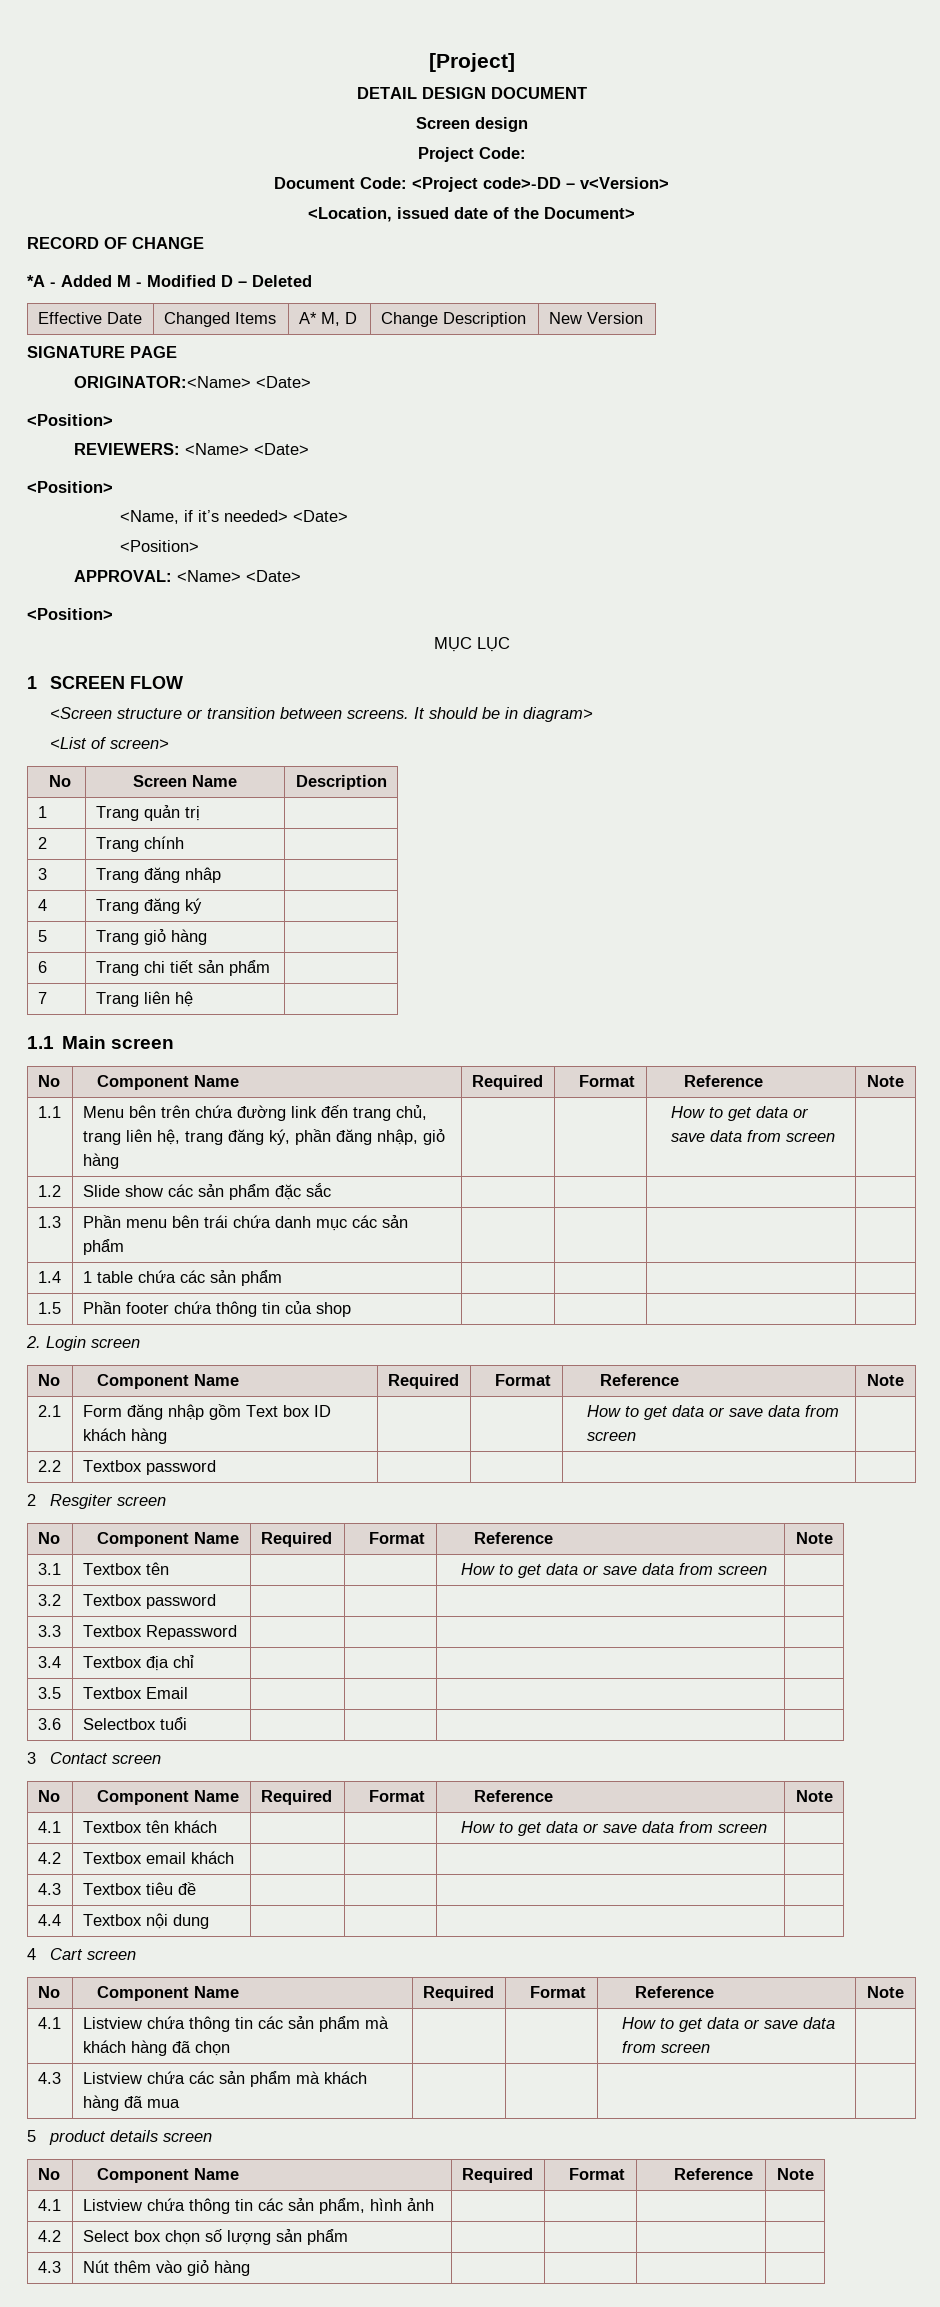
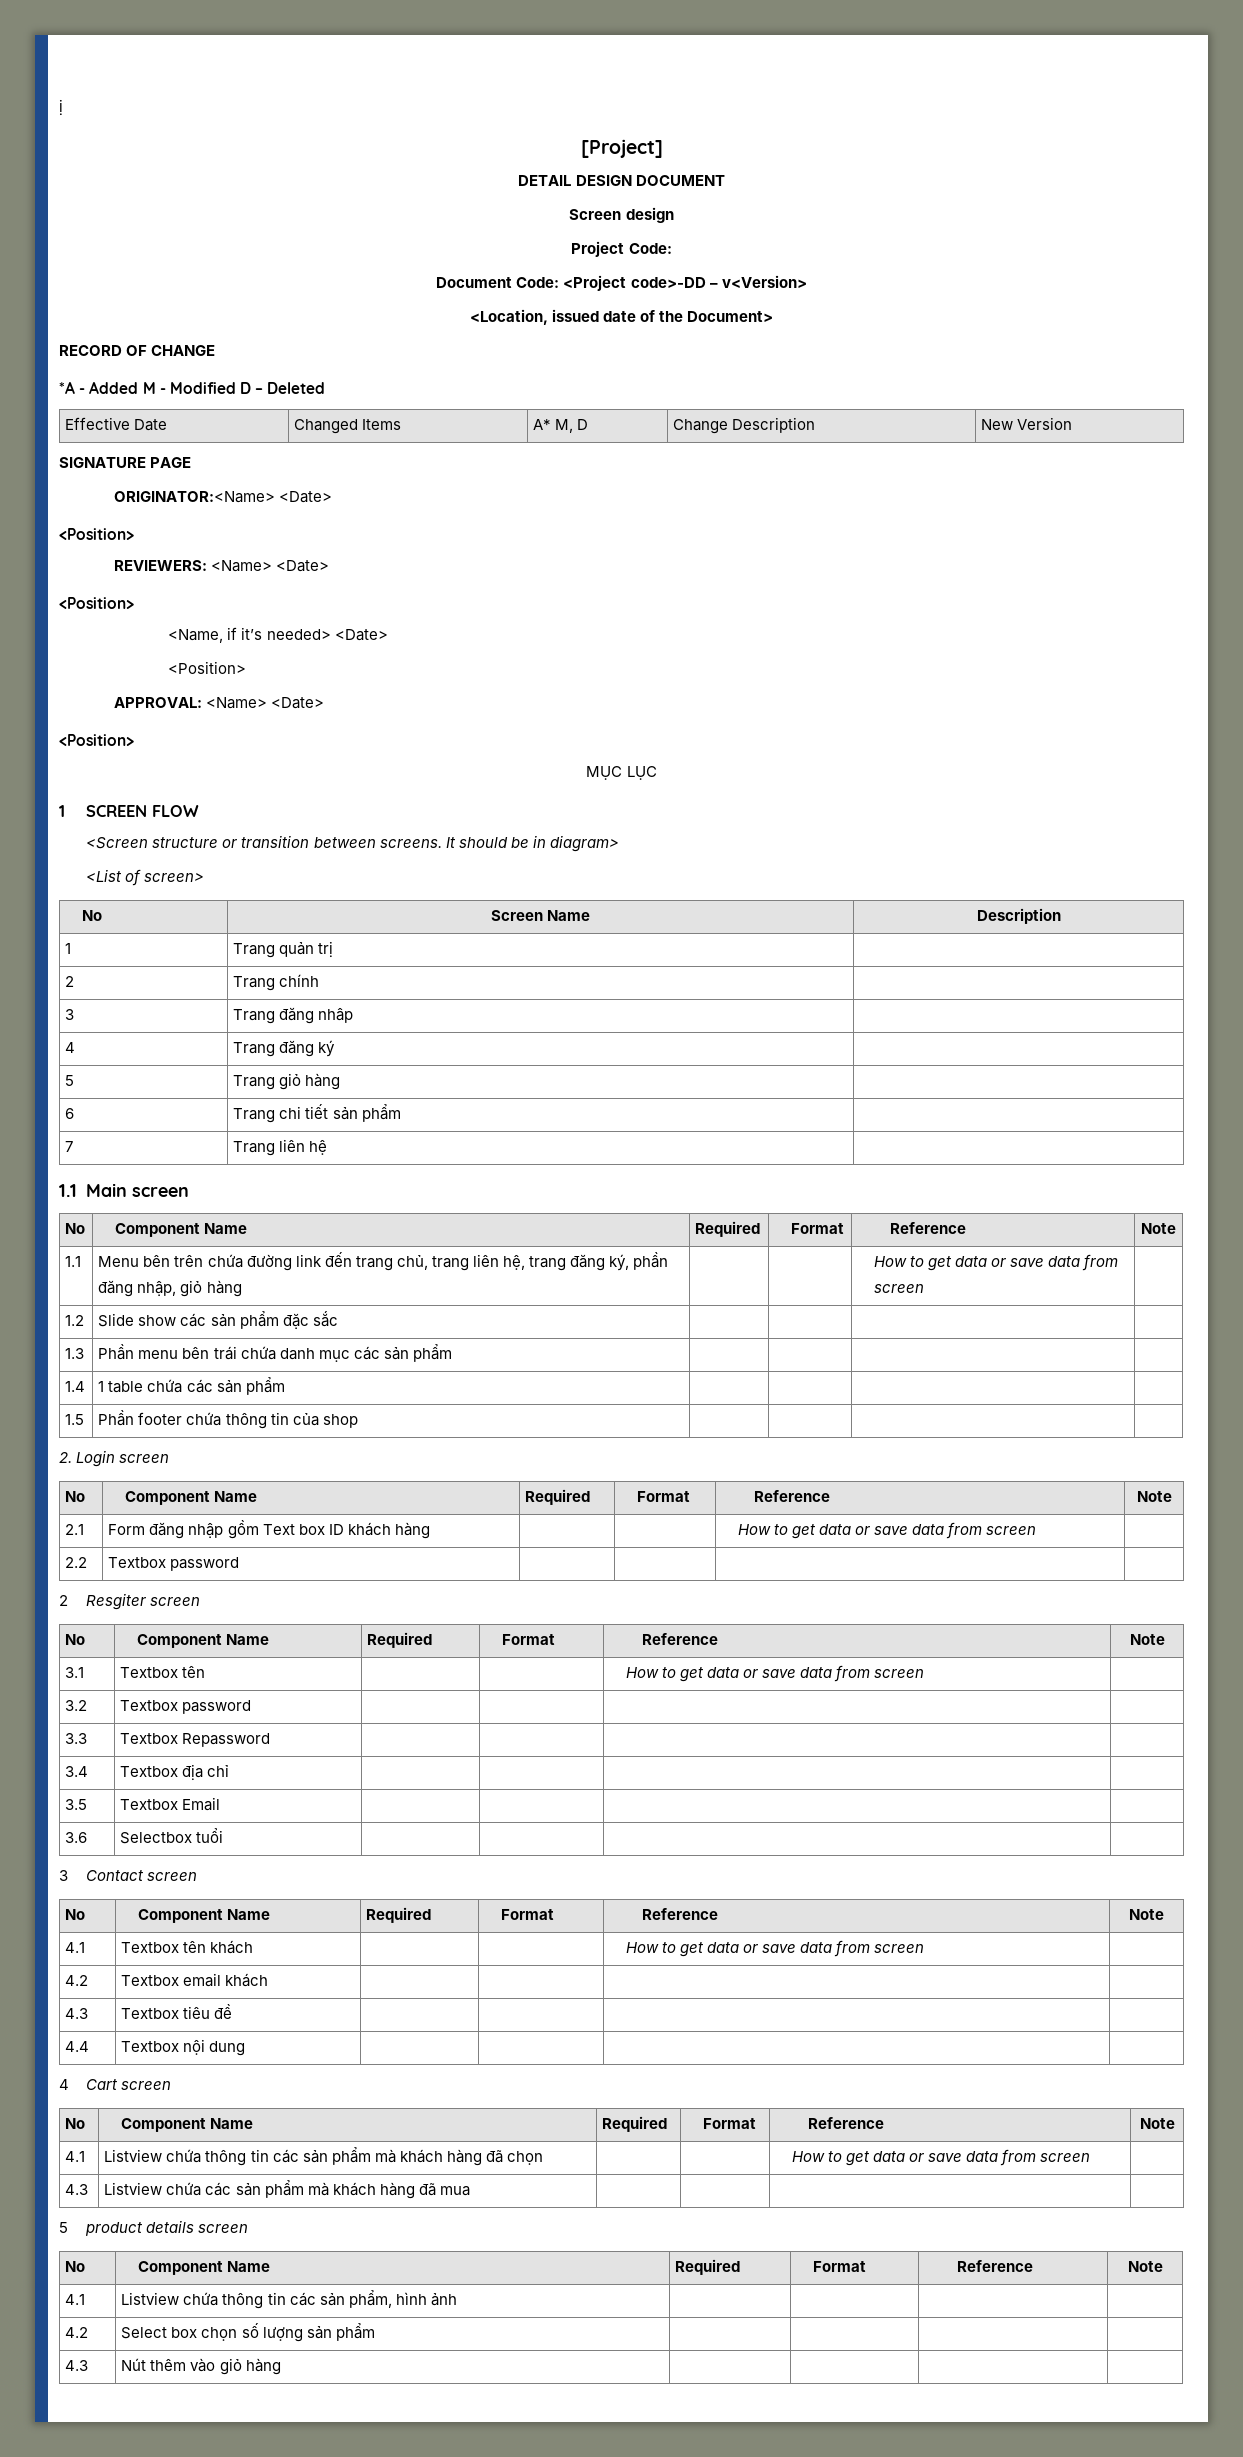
(428, 62) none -> [59,99,63,116] ị //

